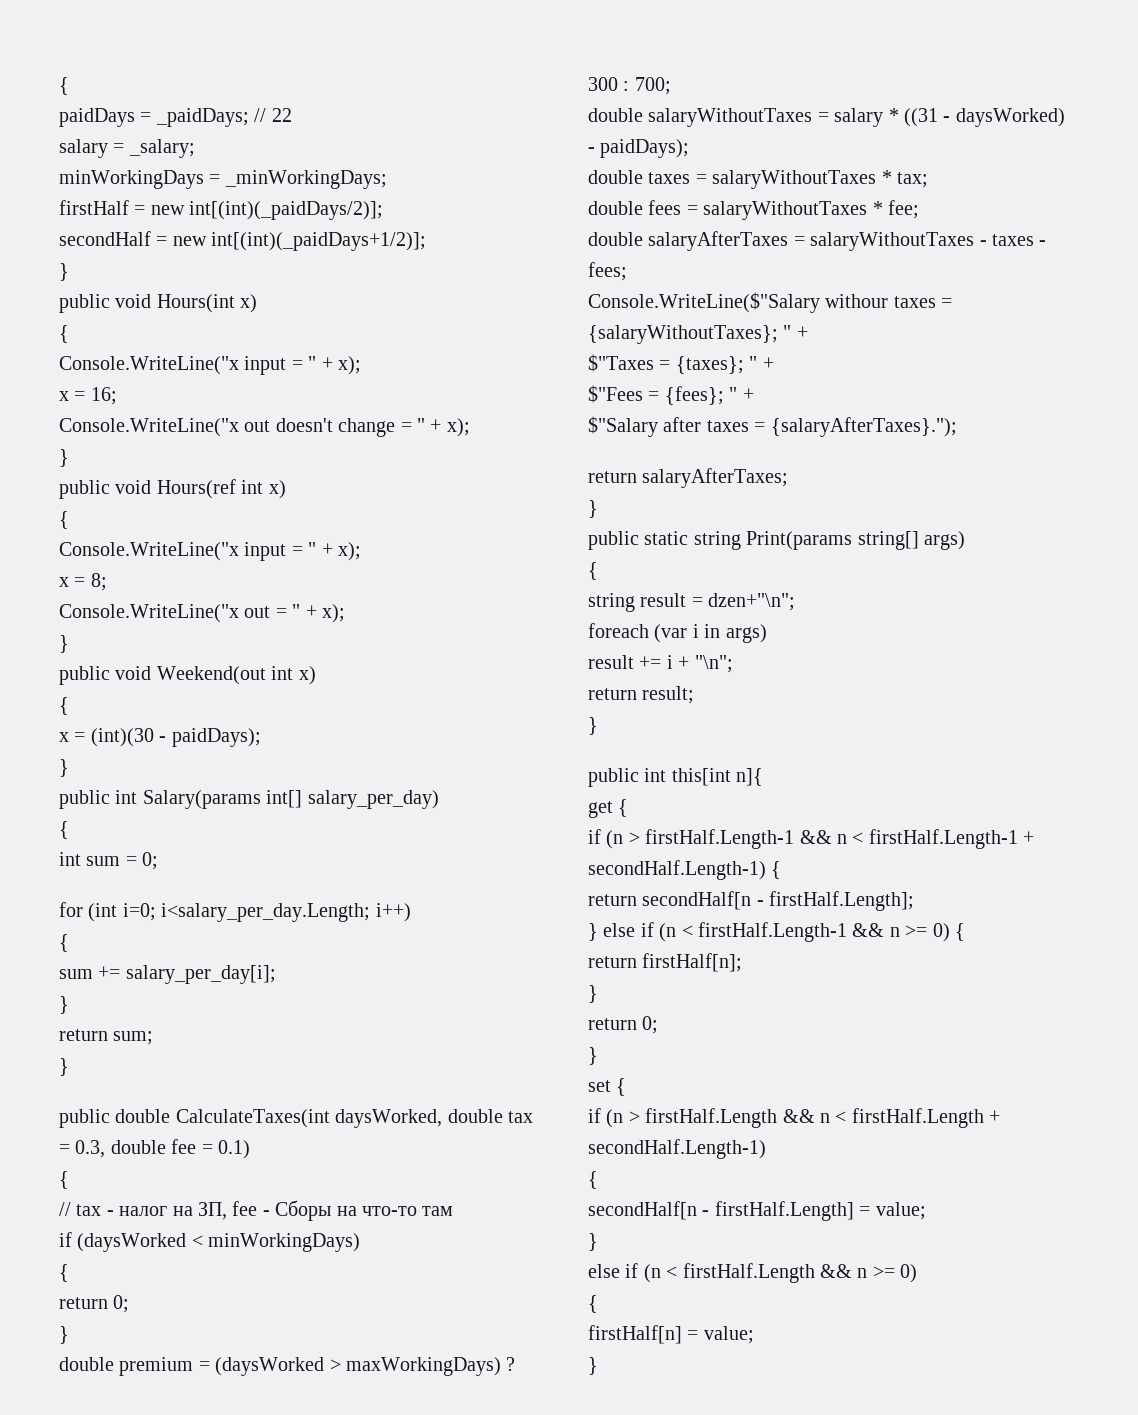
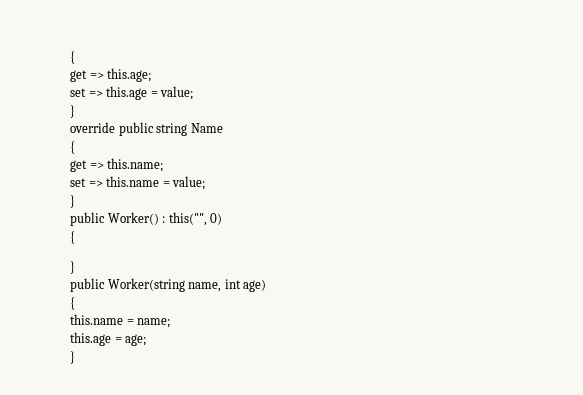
[59,77,69,95] [59,108,292,127] [59,139,195,158] [59,170,387,189] [59,200,384,220] [59,231,427,251] [59,263,69,281] [59,294,258,313] [59,325,69,343] [59,356,361,375] [59,387,117,405] [59,418,470,437] [59,449,69,467] [59,479,286,499] [59,511,69,529] [59,542,361,561] [59,573,107,591] [59,604,345,623] [59,635,69,653] [59,666,316,685] [59,697,69,715] [59,728,261,747] [59,759,69,777] [59,790,439,809] [59,821,69,839] [59,852,159,870] [59,902,411,922] [59,934,69,952] [59,965,276,984] [59,996,69,1014] [59,1029,154,1045] [59,1058,69,1076] [59,1109,533,1128] [59,1139,250,1159] [59,1171,69,1189] [59,1200,454,1221] [59,1232,361,1252] [59,1264,69,1282] [59,1295,130,1313] [59,1326,69,1344] [59,1357,516,1376] [588,77,671,95] [588,108,1065,127] [588,139,690,158] [588,170,928,189] [588,200,919,220] [588,231,1047,251] [588,262,627,281] [588,292,953,313] [588,325,808,344] [588,354,774,374] [588,385,754,405] [588,416,957,437] [588,468,789,488] [588,500,598,518] [588,531,965,550] [588,562,598,580] [588,593,796,612] [588,623,767,643] [588,655,733,673] [588,686,695,704] [588,717,598,735] [588,768,764,787] [588,799,629,818] [588,829,1035,849] [588,860,782,880] [588,891,915,911] [588,922,965,942] [588,953,743,972] [588,985,598,1003] [588,1016,659,1034] [588,1047,598,1065] [588,1078,627,1096] [588,1108,1001,1128] [588,1139,766,1159] [588,1171,598,1189] [588,1201,926,1221] [588,1233,598,1251] [588,1263,918,1283] [588,1295,598,1313] [588,1325,754,1344] { // paidDays = _paidDays; // 22 // salary = _salary; // minWorkingDays = _minWorkingDays; // firstHalf = new int[(int)(_paidDays/2)]; // secondHalf = new int[(int)(_paidDays+1/2)]; // } // public void Hours(int x) // { // Console.WriteLine("x input = " + x); // x = 16; // Console.WriteLine("x out doesn't change = " + x); // } // public void Hours(ref int x) // { // Console.WriteLine("x input = " + x); // x = 8; // Console.WriteLine("x out = " + x); // } // public void Weekend(out int x) // { // x = (int)(30 - paidDays); // } // public int Salary(params int[] salary_per_day) // { // int sum = 0; // for (int i=0; i<salary_per_day.Length; i++) // { // sum += salary_per_day[i]; // } // return sum; // } // public double CalculateTaxes(int daysWorked, double tax = 0.3, double fee = 0.1) // { // // tax - налог на ЗП, fee - Сборы на что-то там // if (daysWorked < minWorkingDays) // { // return 0; // } // double premium = (daysWorked > maxWorkingDays) ? 300 : 700; // double salaryWithoutTaxes = salary * ((31 - daysWorked) - paidDays); // double taxes = salaryWithoutTaxes * tax; // double fees = salaryWithoutTaxes * fee; // double salaryAfterTaxes = salaryWithoutTaxes - taxes - fees; // Console.WriteLine($"Salary withour taxes = {salaryWithoutTaxes}; " + // $"Taxes = {taxes}; " + // $"Fees = {fees}; " + // $"Salary after taxes = {salaryAfterTaxes}."); // return salaryAfterTaxes; // } // public static string Print(params string[] args) // { // string result = dzen+"\n"; // foreach (var i in args) // result += i + "\n"; // return result; // } // public int this[int n]{ // get { // if (n > firstHalf.Length-1 && n < firstHalf.Length-1 + secondHalf.Length-1) { // return secondHalf[n - firstHalf.Length]; // } else if (n < firstHalf.Length-1 && n >= 0) { // return firstHalf[n]; // } // return 0; // } // set { // if (n > firstHalf.Length && n < firstHalf.Length + secondHalf.Length-1) // { // secondHalf[n - firstHalf.Length] = value; // } // else if (n < firstHalf.Length && n >= 0) // { // firstHalf[n] = value; -> [70,51,75,64] [70,68,152,82] [70,86,194,100] [70,105,75,118] [70,122,223,136] [70,141,75,154] [70,158,164,172] [70,176,206,190] [70,195,75,208] [70,212,223,226] [70,231,75,244] [70,261,75,274] [70,278,267,292] [70,297,75,310] [70,314,171,328] [70,332,147,346] { // get => this.age; // set => this.age = value; // } // override public string Name // { // get => this.name; // set => this.name = value; // } // public Worker() : this("", 0) // { // } // public Worker(string name, int age) // { // this.name = name; // this.age = age;

